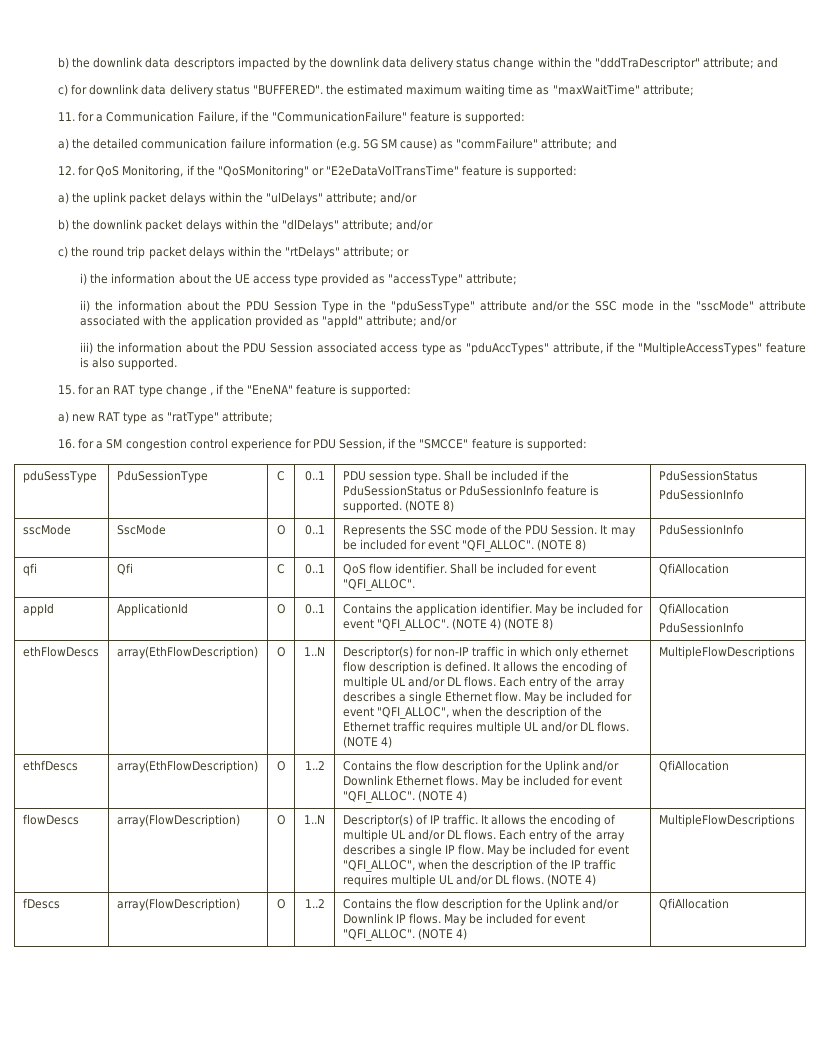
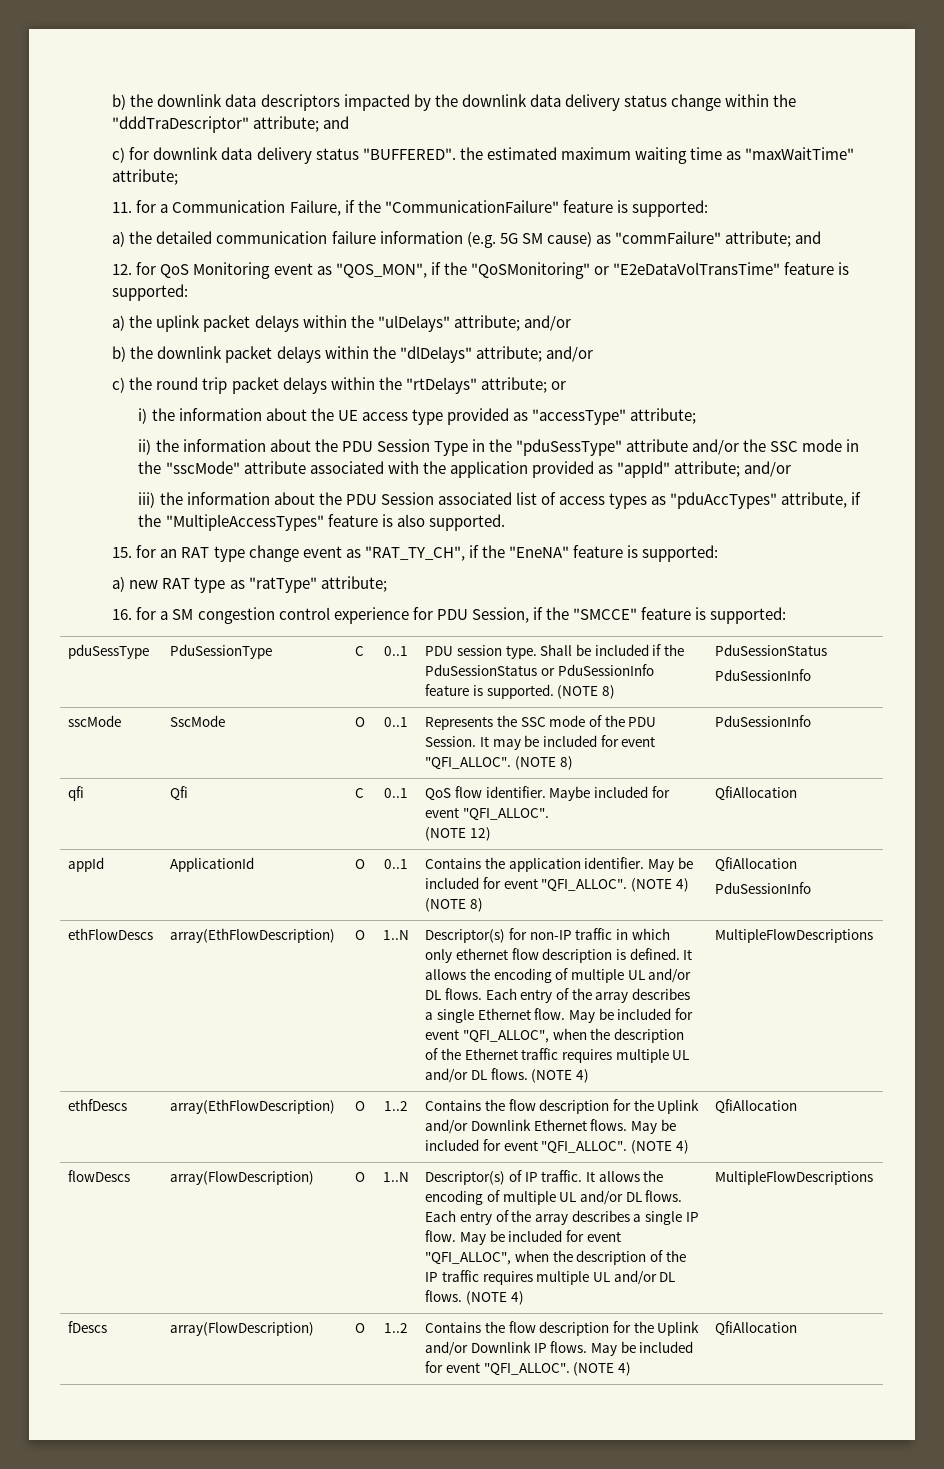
[122,165,184,178] Monitoring, -> [193,262,427,279] Monitoring event as "QOS_MON",
[380,343,446,355] access type -> [515,492,648,509] list of access types
[209,392,213,396] , -> [302,546,465,561] event as "RAT_TY_CH",
[449,563,597,574] [342,579,415,591] Shall be included for event "QFI_ALLOC". -> [549,786,670,801] [425,807,550,821] [425,827,492,841] Maybe included for event "QFI_ALLOC". // (NOTE 12)

